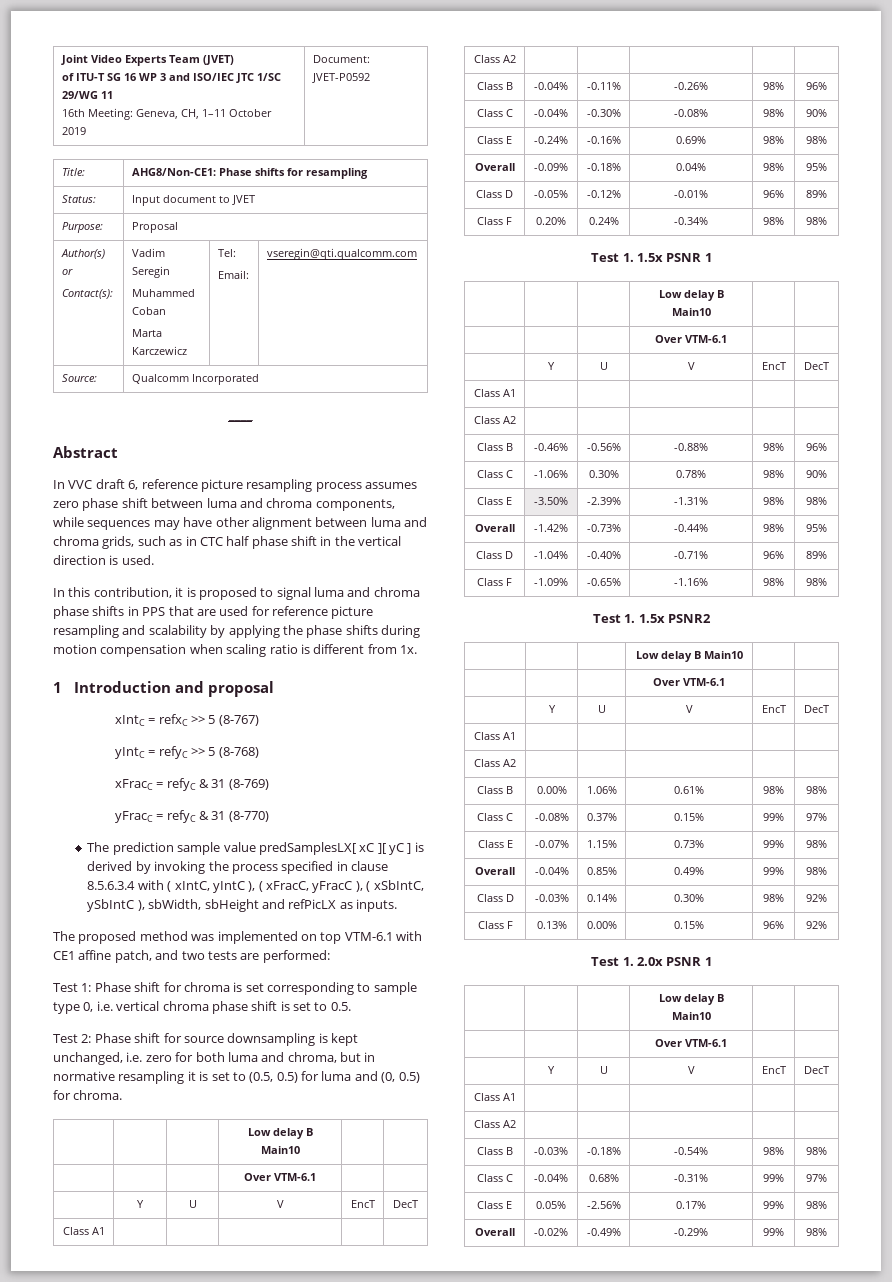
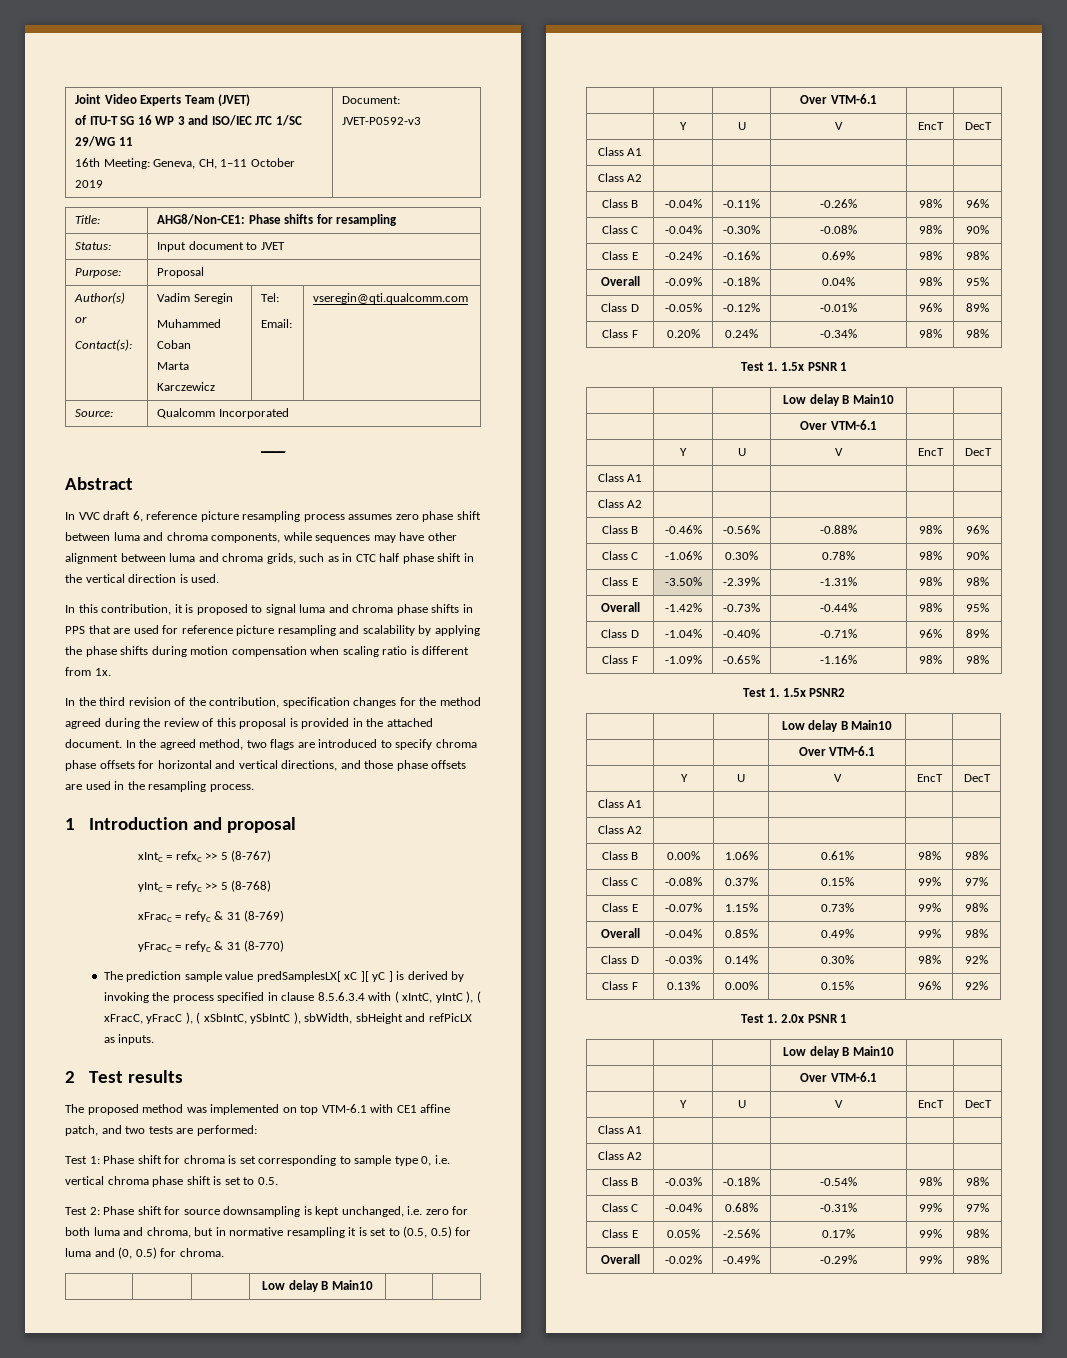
[311,73,370,83] JVET-P0592 -> [342,117,422,125] JVET-P0592-v3
(417, 649) none -> [65,697,481,708] [65,718,433,729] [65,739,477,750] [65,760,467,771] [65,781,254,792] // In the third revision of the contribution, specification changes for the method agreed during the review of this proposal is provided in the attached document. In the agreed method, two flags are introduced to specify chroma phase offsets for horizontal and vertical directions, and those phase offsets are used in the resampling process.
(398, 905) none -> [65,1070,184,1083] // 2 Test results

